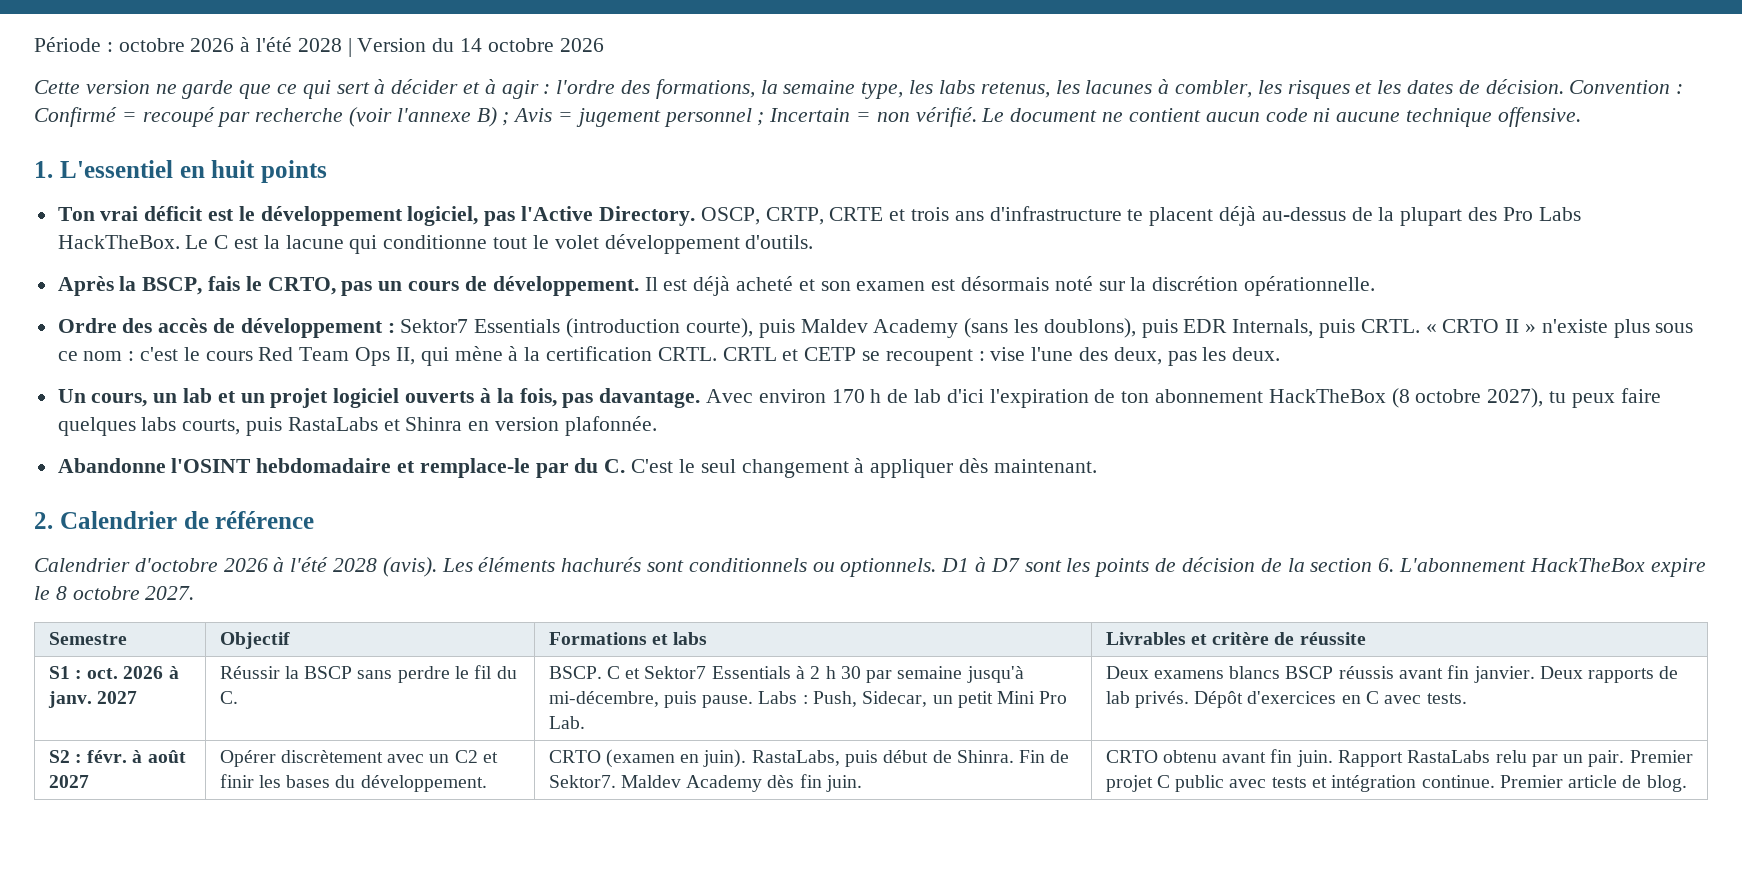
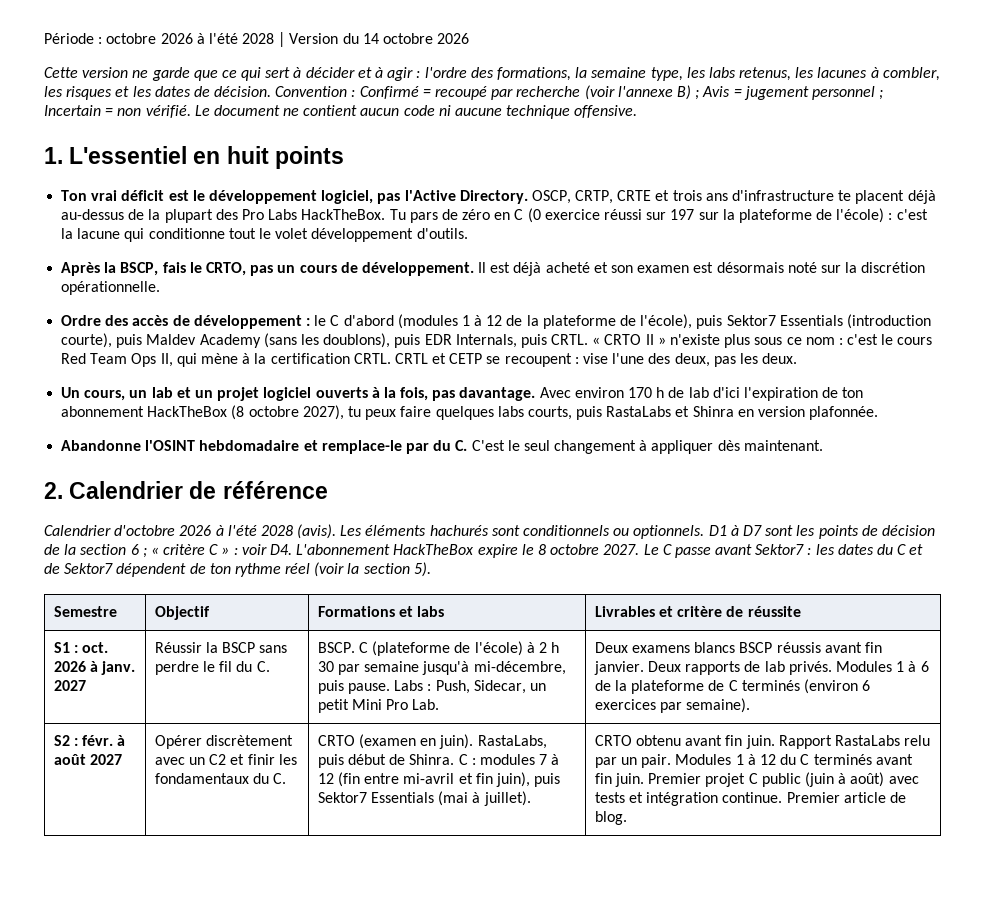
[185,235,259,249] Le C est -> [389,208,928,223] Tu pars de zéro en C (0 exercice réussi sur 197 sur la plateforme de l'école) : c'est
(395, 328) none -> [314,314,723,329] le C d'abord (modules 1 à 12 de la plateforme de l'école), puis
[1378,558,1395,572] 6. -> [130,544,293,558] 6 ; « critère C » : voir D4.
(195, 593) none -> [643,544,924,558] [44,562,431,577] Le C passe avant Sektor7 : les dates du C et de Sektor7 dépendent de ton rythme réel (voir la section 5).
[625,666,791,679] et Sektor7 Essentials -> [372,641,523,656] (plateforme de l'école)
[1194,691,1467,708] Dépôt d'exercices en C avec tests. -> [835,661,929,672] [594,679,871,694] [594,698,751,713] Modules 1 à 6 de la plateforme de C terminés (environ 6 exercices par semaine).
[286,775,487,792] bases du développement. -> [154,773,287,784] fondamentaux du C.
[1019,750,1070,763] [548,774,862,792] Fin de Sektor7. Maldev Academy dès fin juin. -> [458,754,560,765] [317,772,561,787] [317,791,531,806] C : modules 7 à 12 (fin entre mi-avril et fin juin), puis Sektor7 Essentials (mai à juillet).
(1625, 758) none -> [675,754,913,765] [594,773,645,787] Modules 1 à 12 du C terminés avant fin juin.
(1225, 783) none -> [804,772,885,787] (juin à août)

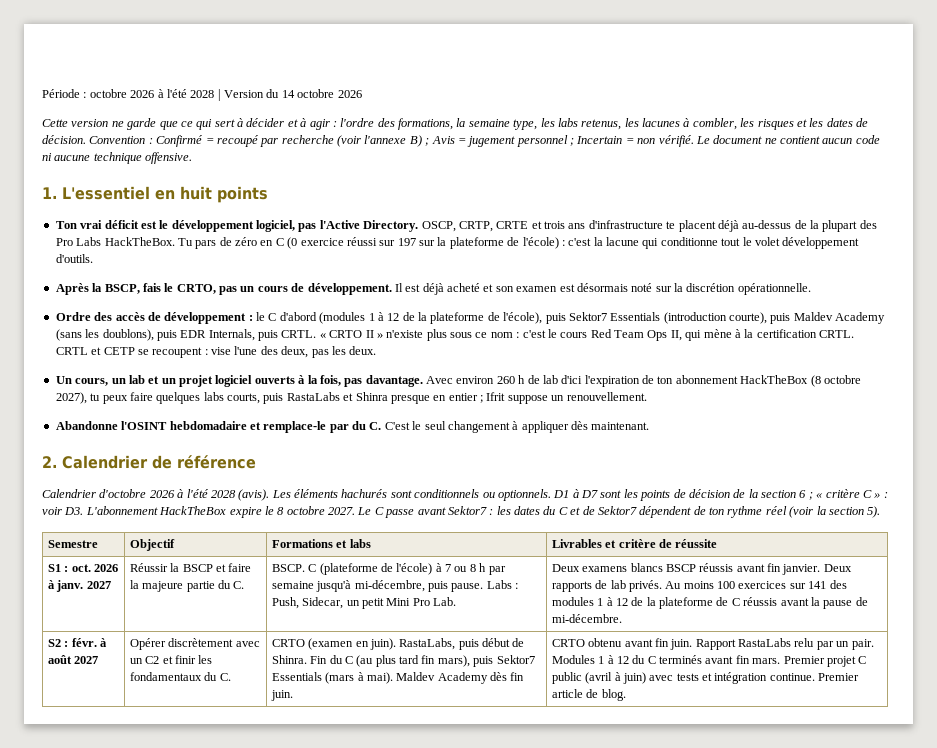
[628,387,653,398] 170 -> [496,376,515,384] 260
[737,406,879,420] en version plafonnée. -> [390,392,647,404] presque en entier ; Ifrit suppose un renouvellement.
[270,544,293,555] D4. -> [64,507,84,515] D3.
[259,645,288,653] [154,661,233,675] sans perdre le fil -> [215,563,252,572] [129,580,215,592] et faire la majeure partie
[538,642,560,653] [317,661,334,672] 2 h 30 -> [445,563,487,572] 7 ou 8 h
[835,661,929,672] Modules 1 à 6 -> [665,580,847,589] [551,597,628,606] Au moins 100 exercices sur 141 des modules 1 à 12
[741,679,871,694] [594,698,751,713] terminés (environ 6 exercices par semaine). -> [743,597,868,609] [551,614,622,623] réussis avant la pause de mi-décembre.
[458,754,560,765] [317,772,561,787] [317,791,531,806] C : modules 7 à 12 (fin entre mi-avril et fin juin), puis Sektor7 Essentials (mai à juillet). -> [310,655,535,667] [271,672,525,684] [270,690,293,701] Fin du C (au plus tard fin mars), puis Sektor7 Essentials (mars à mai). Maldev Academy dès fin juin.
[615,773,645,787] juin. -> [752,658,781,664] mars.
[804,772,885,787] (juin à août) -> [585,672,646,684] (avril à juin)

